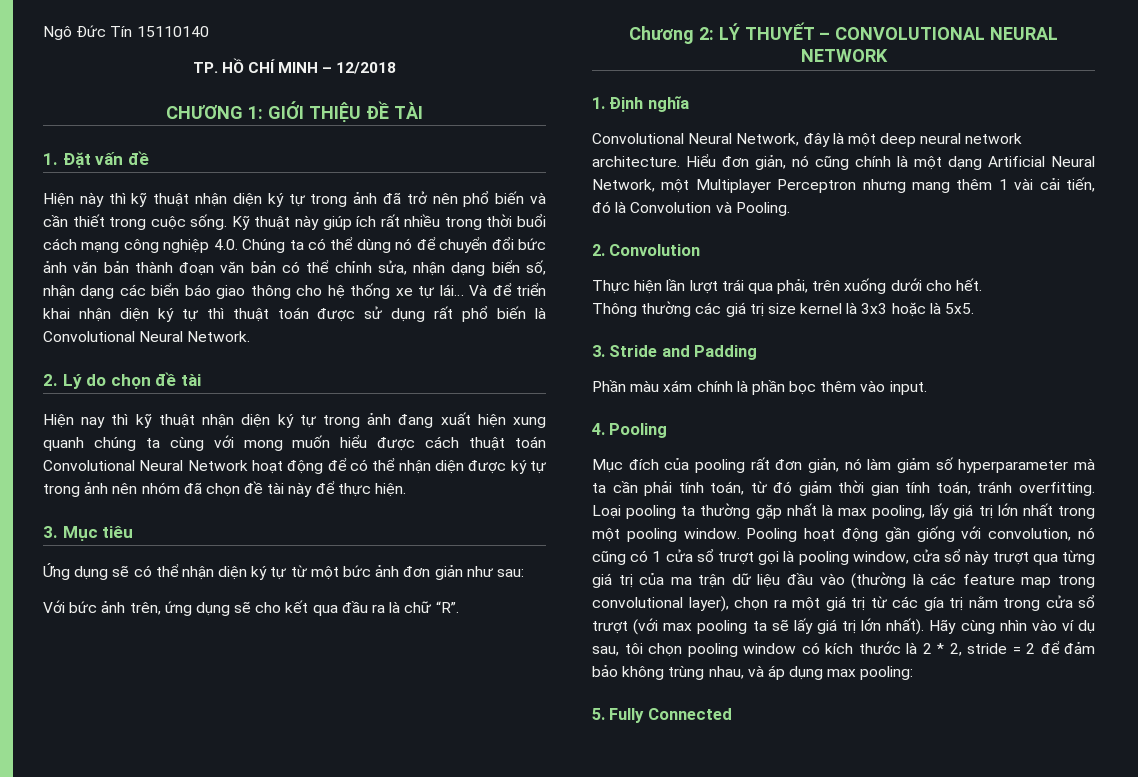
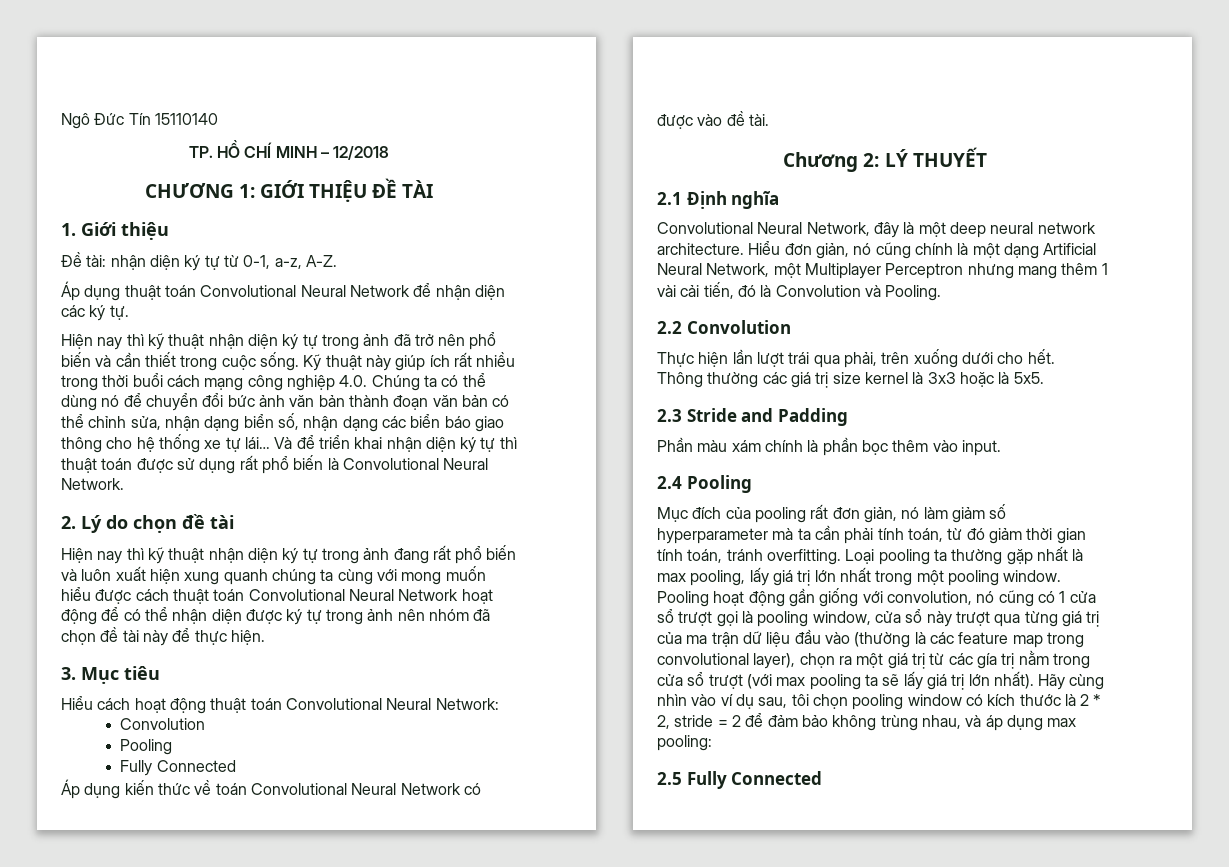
[62,151,149,168] [43,192,104,207] Đặt vấn đề // Hiện này -> [81,222,169,240] [61,252,337,271] [61,281,505,301] [61,305,129,321] [61,334,123,350] Giới thiệu // Đề tài: nhận diện ký tự từ 0-1, a-z, A-Z. // Áp dụng thuật toán Convolutional Neural Network để nhận diện các ký tự. // Hiện nay
(434, 421) none -> [432,545,517,564] [61,569,112,581] rất phổ biến và luôn
[43,563,524,580] [43,600,459,616] Ứng dụng sẽ có thể nhận diện ký tự từ một bức ảnh đơn giản như sau: // Với bức ảnh trên, ứng dụng sẽ cho kết qua đầu ra là chữ “R”. -> [61,696,499,714] [120,718,206,730] [120,739,173,755] [120,760,236,776] [61,779,481,799] [657,111,769,129] Hiểu cách hoạt động thuật toán Convolutional Neural Network: // Convolution // Pooling // Fully Connected // Áp dụng kiến thức về toán Convolutional Neural Network có được vào đề tài.
[819,27,1059,40] [800,49,888,62] [592,97,605,109] – CONVOLUTIONAL NEURAL NETWORK // 1. -> [657,192,682,205] // 2.1
[592,244,605,256] 2. -> [657,321,682,334] 2.2
[592,345,605,357] 3. -> [657,409,682,422] 2.3
[592,423,605,435] 4. -> [657,476,682,489] 2.4
[592,708,605,720] 5. -> [657,772,682,785] 2.5

